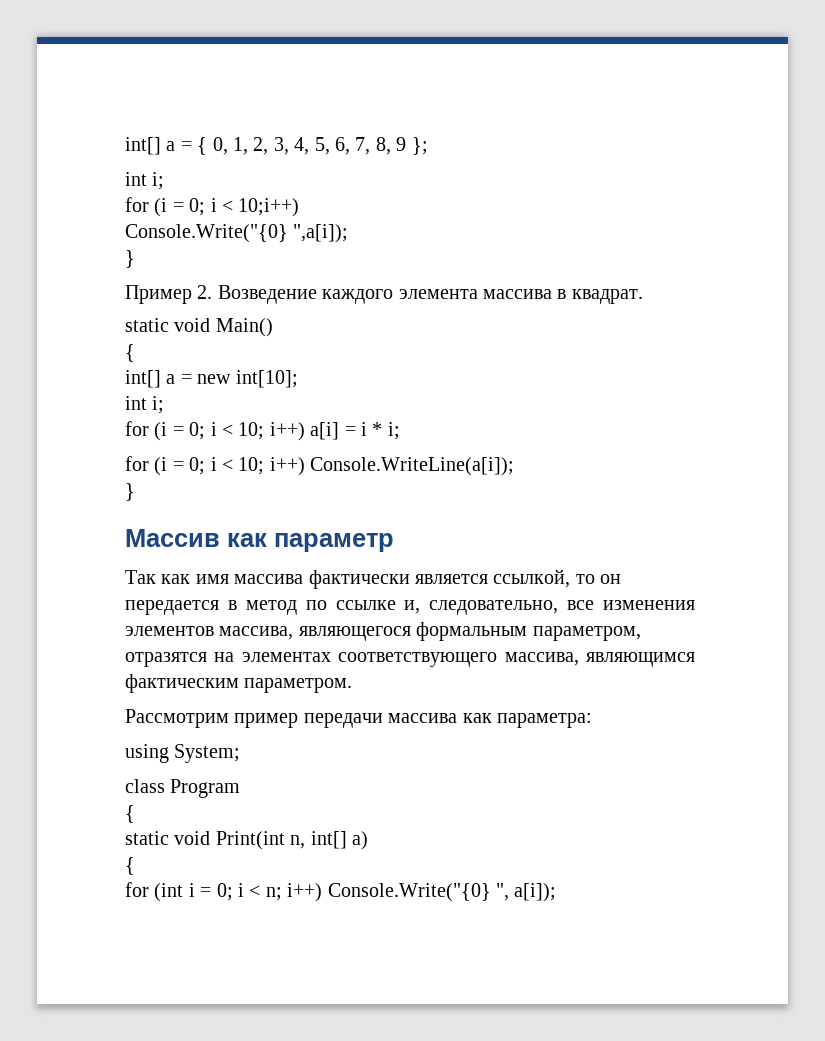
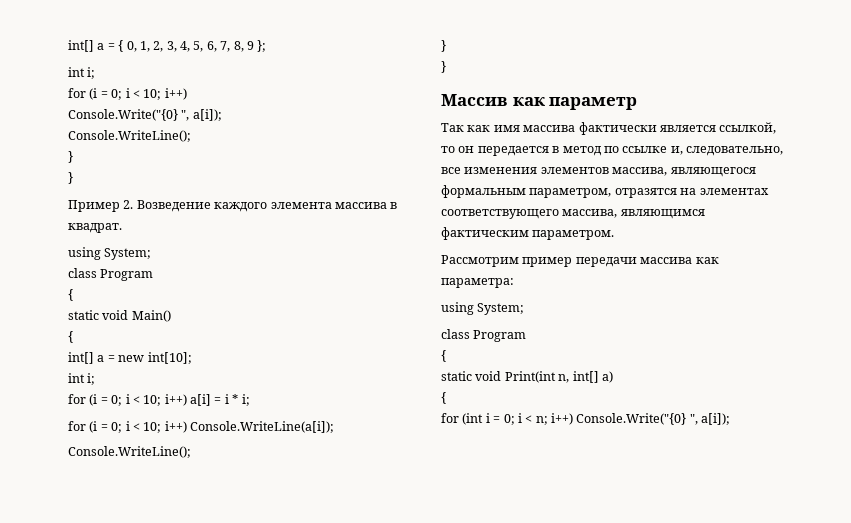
[238,198,300,217] [125,224,349,243] 10;i++) // Console.Write("{0} ",a[i]); -> [143,88,187,100] [68,109,222,121] [68,130,191,142] [68,151,73,163] 10; i++) // Console.Write("{0} ", a[i]); // Console.WriteLine(); // }
(643, 296) none -> [68,247,152,260] [68,268,154,281] [68,289,73,301] // using System; // class Program // {
(515, 466) none -> [68,446,191,458] [441,40,446,52] // Console.WriteLine(); // }

